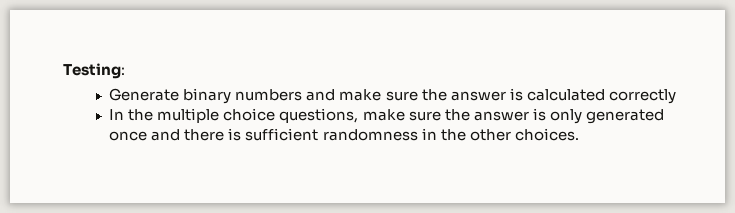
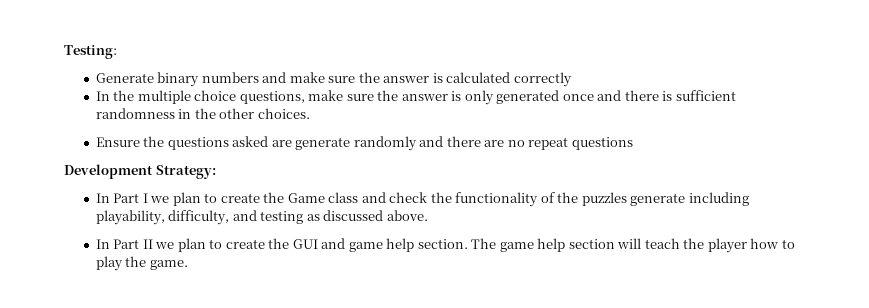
(579, 134) none -> [95,136,633,151] [64,164,216,179] [95,192,749,207] [95,210,428,225] [95,238,795,253] [95,256,188,271] // Ensure the questions asked are generate randomly and there are no repeat questions // Development Strategy: // In Part I we plan to create the Game class and check the functionality of the puzzles generate including playability, difficulty, and testing as discussed above. // In Part II we plan to create the GUI and game help section. The game help section will teach the player how to play the game.

